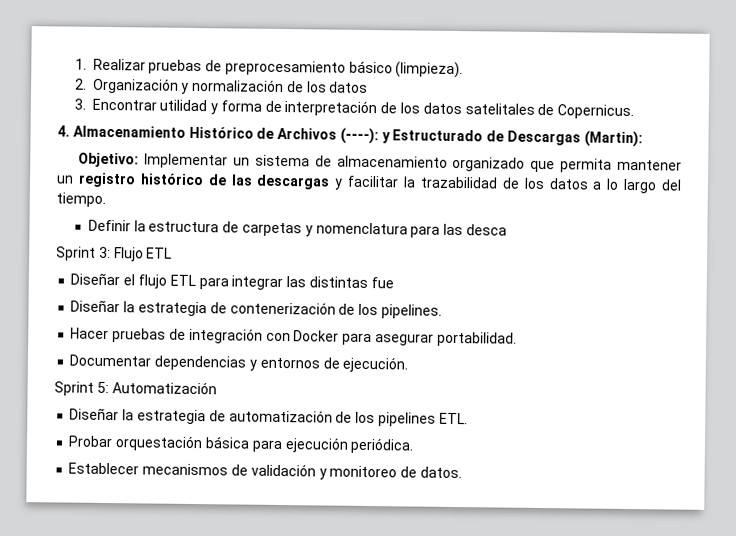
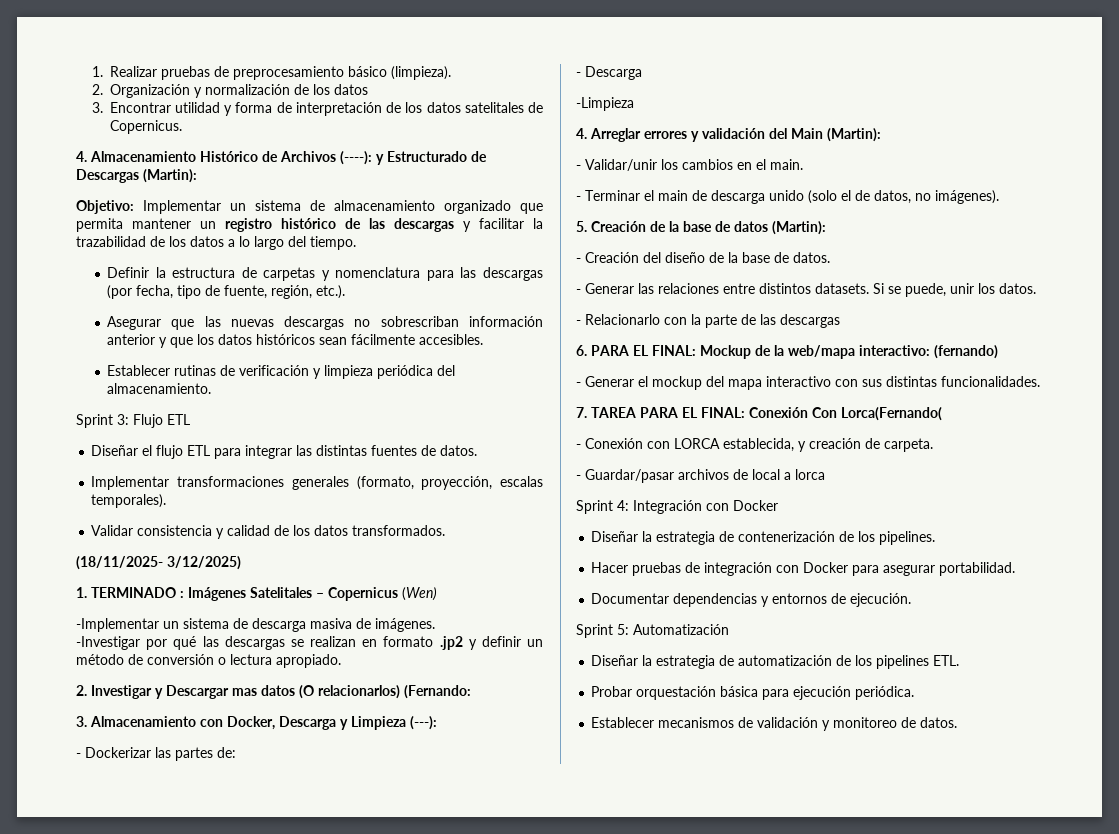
[465,224,507,236] desca -> [483,267,544,281] [107,285,346,299] [107,316,543,330] [107,334,484,348] [107,365,456,379] [107,383,212,394] descargas (por fecha, tipo de fuente, región, etc.). // Asegurar que las nuevas descargas no sobrescriban información anterior y que los datos históricos sean fácilmente accesibles. // Establecer rutinas de verificación y limpieza periódica del almacenamiento.
[370,277,394,289] fue -> [371,445,478,456] [91,476,544,490] [91,494,167,508] [91,525,446,539] [76,556,241,570] [76,587,437,601] [76,618,435,632] [76,636,544,650] [76,654,341,668] [76,685,471,699] [76,716,437,730] [76,747,236,761] [576,66,642,80] [576,97,634,111] [576,128,881,142] [576,159,803,171] [576,190,999,204] [576,221,826,235] [576,252,830,263] [576,283,1036,297] [576,314,840,328] [576,345,998,359] [576,376,1040,390] [576,407,942,421] [576,438,933,452] [576,469,825,483] [576,500,778,514] fuentes de datos. // Implementar transformaciones generales (formato, proyección, escalas temporales). // Validar consistencia y calidad de los datos transformados. // (18/11/2025- 3/12/2025) // 1. TERMINADO : Imágenes Satelitales – Copernicus (Wen) // -Implementar un sistema de descarga masiva de imágenes. // -Investigar por qué las descargas se realizan en formato .jp2 y definir un método de conversión o lectura apropiado. // 2. Investigar y Descargar mas datos (O relacionarlos) (Fernando: // 3. Almacenamiento con Docker, Descarga y Limpieza (---): // - Dockerizar las partes de: // - Descarga // -Limpieza // 4. Arreglar errores y validación del Main (Martin): // - Validar/unir los cambios en el main. // - Terminar el main de descarga unido (solo el de datos, no imágenes). // 5. Creación de la base de datos (Martin): // - Creación del diseño de la base de datos. // - Generar las relaciones entre distintos datasets. Si se puede, unir los datos. // - Relacionarlo con la parte de las descargas // 6. PARA EL FINAL: Mockup de la web/mapa interactivo: (fernando) // - Generar el mockup del mapa interactivo con sus distintas funcionalidades. // 7. TAREA PARA EL FINAL: Conexión Con Lorca(Fernando( // - Conexión con LORCA establecida, y creación de carpeta. // - Guardar/pasar archivos de local a lorca // Sprint 4: Integración con Docker

